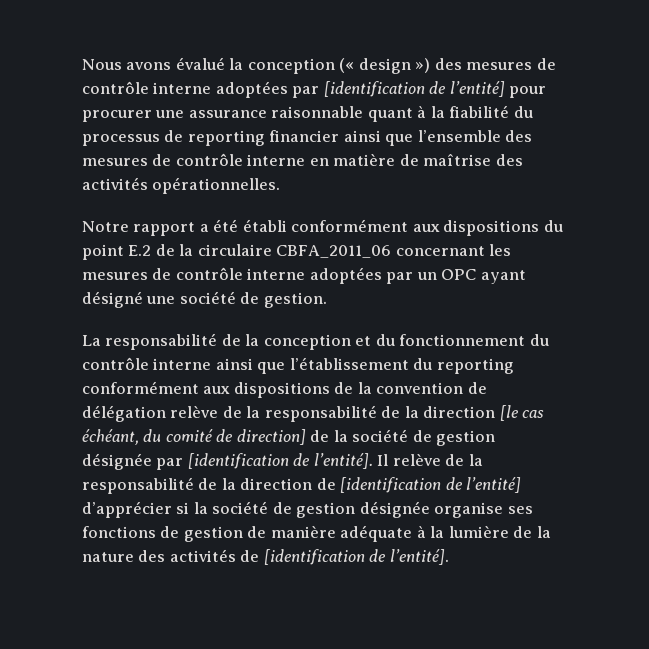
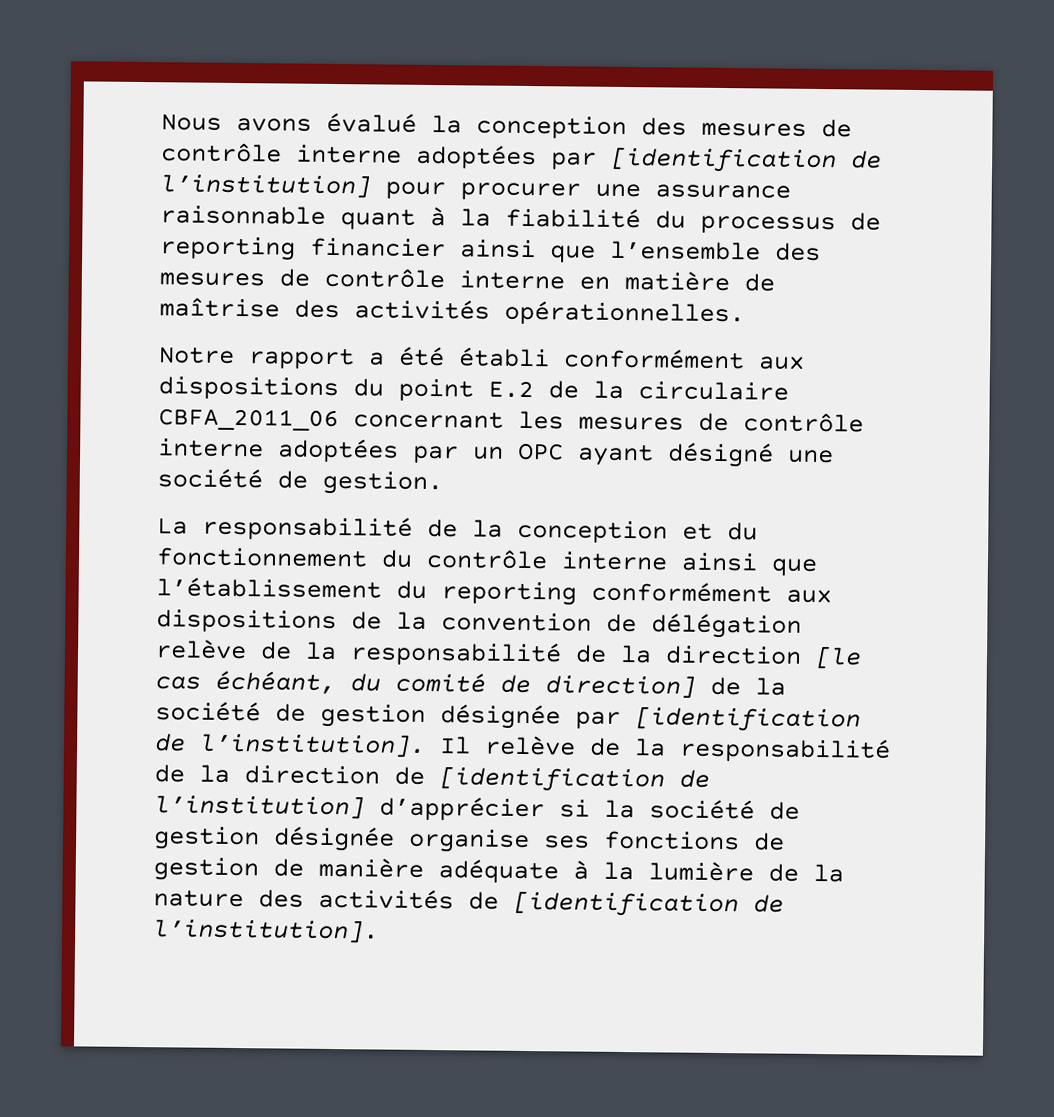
[339,58,431,74] (« design ») -> (627, 127) none
[449,81,505,97] l’entité] -> [160,173,371,199] l’institution]
[313,453,373,469] l’entité]. -> [199,732,426,758] l’institution].
[466,477,522,493] l’entité] -> [154,794,365,820] l’institution]
[389,549,449,565] l’entité]. -> [153,918,379,944] l’institution].

